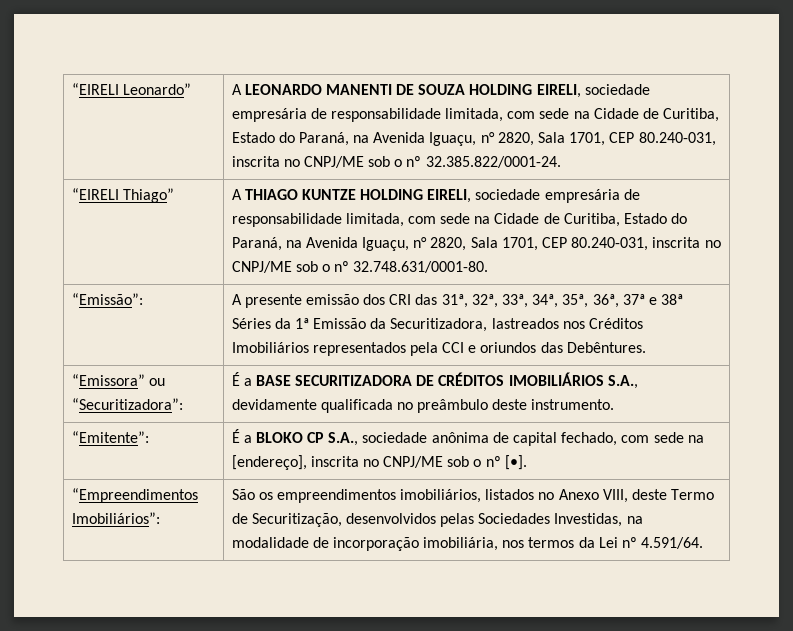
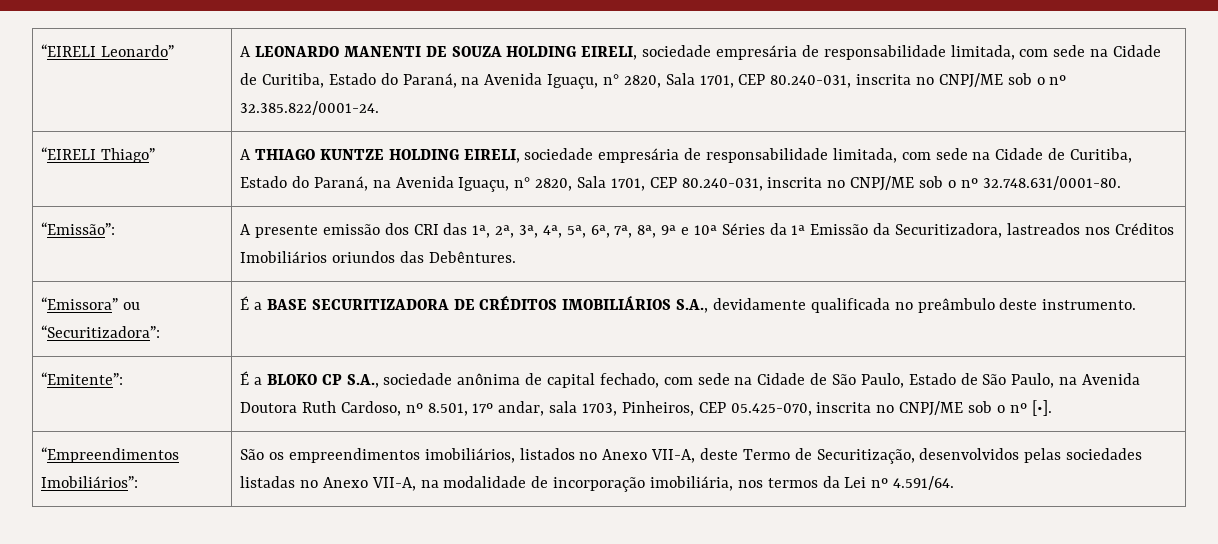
[441,294,684,308] 31ª, 32ª, 33ª, 34ª, 35ª, 36ª, 37ª e 38ª -> [472,225,717,238] 1ª, 2ª, 3ª, 4ª, 5ª, 6ª, 7ª, 8ª, 9ª e 10ª
[312,342,477,356] representados pela CCI e -> (328, 257) none
[231,455,307,470] [endereço], -> [757,373,1141,388] [240,401,812,416] Cidade de São Paulo, Estado de São Paulo, na Avenida Doutora Ruth Cardoso, nº 8.501, 17º andar, sala 1703, Pinheiros, CEP 05.425-070,
[602,489,628,503] VIII, -> [651,449,696,463] VII-A,
[478,513,623,527] Sociedades Investidas, -> [1066,448,1143,460] [240,476,416,491] sociedades listadas no Anexo VII-A,

